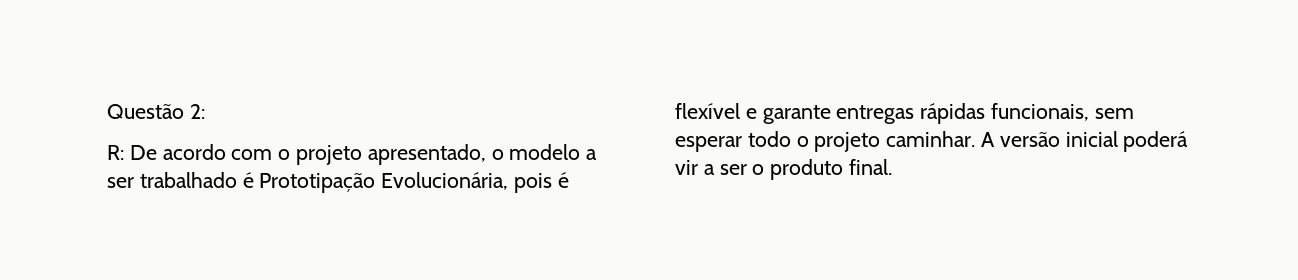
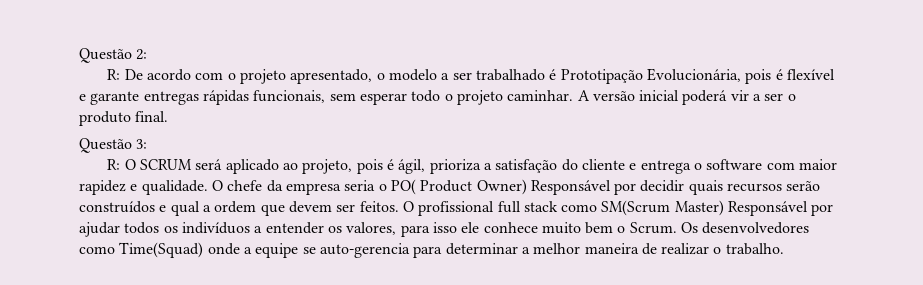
(893, 167) none -> [79,138,148,153] [107,159,837,174] [79,179,821,195] [79,200,834,216] [79,222,810,237] [79,242,784,258] // Questão 3: // R: O SCRUM será aplicado ao projeto, pois é ágil, prioriza a satisfação do cliente e entrega o software com maior rapidez e qualidade. O chefe da empresa seria o PO( Product Owner) Responsável por decidir quais recursos serão construídos e qual a ordem que devem ser feitos. O profissional full stack como SM(Scrum Master) Responsável por ajudar todos os indivíduos a entender os valores, para isso ele conhece muito bem o Scrum. Os desenvolvedores como Time(Squad) onde a equipe se auto-gerencia para determinar a melhor maneira de realizar o trabalho.

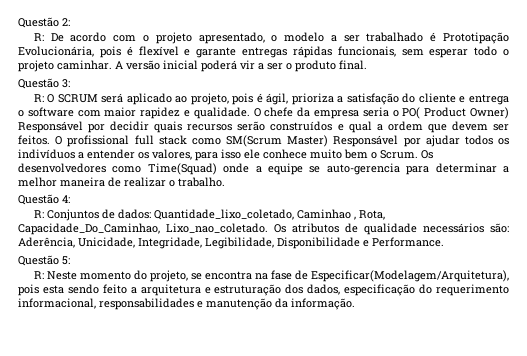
(784, 249) none -> [18,194,70,205] [33,209,385,221] [18,223,509,235] [18,237,444,249] [18,255,70,266] [33,270,509,282] [18,284,510,296] [18,298,355,310] // Questão 4: // R: Conjuntos de dados: Quantidade_lixo_coletado, Caminhao , Rota, Capacidade_Do_Caminhao, Lixo_nao_coletado. Os atributos de qualidade necessários são: Aderência, Unicidade, Integridade, Legibilidade, Disponibilidade e Performance. // Questão 5: // R: Neste momento do projeto, se encontra na fase de Especificar(Modelagem/Arquitetura), pois esta sendo feito a arquitetura e estruturação dos dados, especificação do requerimento informacional, responsabilidades e manutenção da informação.

